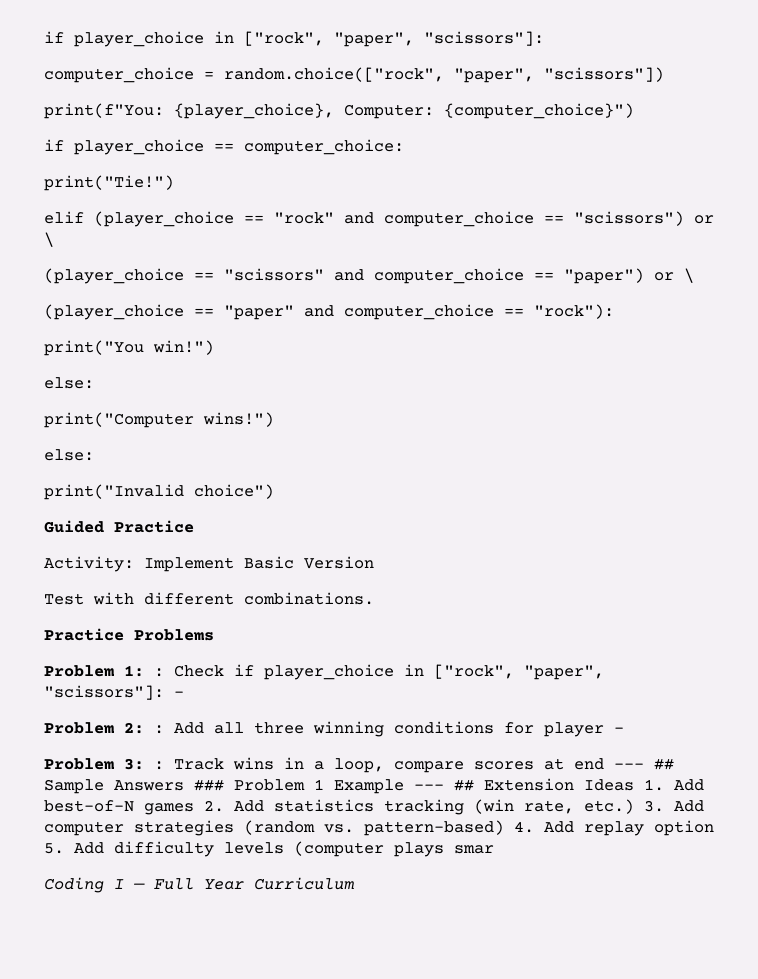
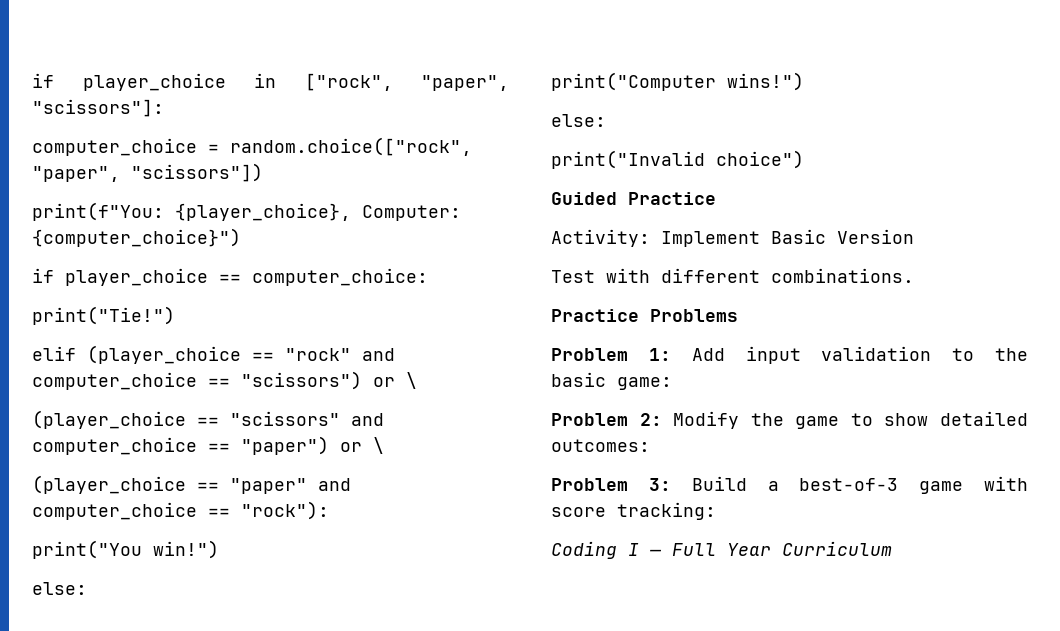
[154,664,604,680] [44,685,184,700] [44,721,624,737] [44,757,674,773] [44,778,704,794] [44,799,704,815] [44,820,714,836] [44,841,494,857] : Check if player_choice in ["rock", "paper", "scissors"]: - // Problem 2: : Add all three winning conditions for player - // Problem 3: : Track wins in a loop, compare scores at end --- ## Sample Answers ### Problem 1 Example --- ## Extension Ideas 1. Add best-of-N games 2. Add statistics tracking (win rate, etc.) 3. Add computer strategies (random vs. pattern-based) 4. Add replay option 5. Add difficulty levels (computer plays smar -> [691,346,1028,364] [551,372,672,390] [551,411,1028,429] [551,439,650,452] [551,476,1028,494] [551,502,716,520] Add input validation to the basic game: // Problem 2: Modify the game to show detailed outcomes: // Problem 3: Build a best-of-3 game with score tracking:

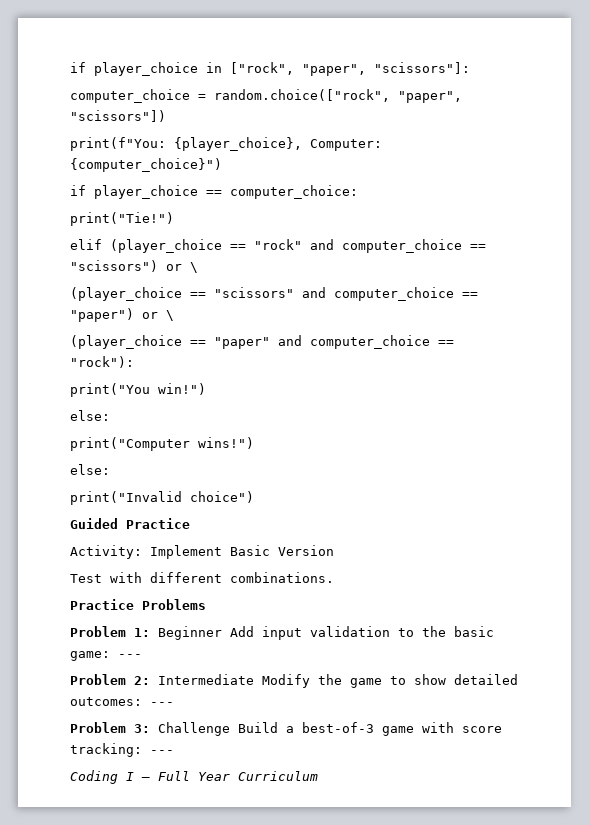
(671, 354) none -> [158,626,222,640] Beginner
(672, 383) none -> [118,654,142,658] ---
(662, 419) none -> [158,674,254,685] Intermediate
(650, 445) none -> [150,702,174,706] ---
(671, 484) none -> [158,722,230,736] Challenge
(716, 511) none -> [150,750,174,754] ---

